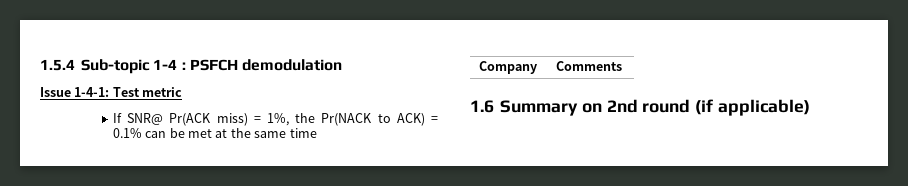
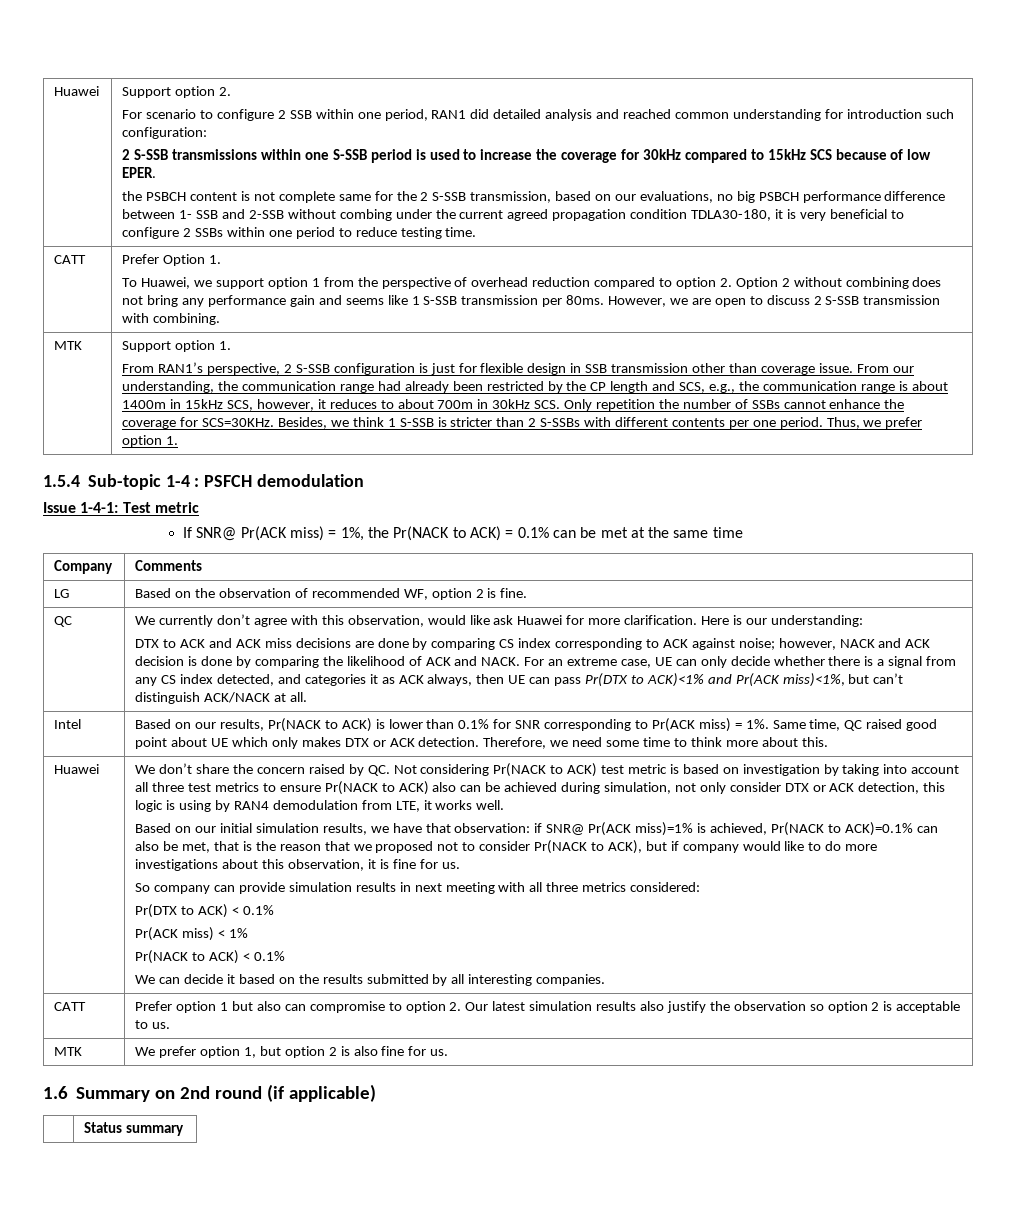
(40, 65) none -> [54,86,100,96] [122,86,232,98] [122,109,954,121] [122,127,208,139] [122,149,932,163] [122,167,157,178] [122,191,946,203] [122,209,904,221] [122,227,477,239] [54,255,87,264] [122,254,222,266] [122,277,942,289] [122,295,941,307] [122,313,221,325] [54,341,83,350] [122,340,232,352] [122,362,914,375] [122,381,948,393] [122,399,905,411] [122,417,923,429] [122,435,179,447] Huawei | Support option 2. // For scenario to configure 2 SSB within one period, RAN1 did detailed analysis and reached common understanding for introduction such configuration: // 2 S-SSB transmissions within one S-SSB period is used to increase the coverage for 30kHz compared to 15kHz SCS because of low EPER. // the PSBCH content is not complete same for the 2 S-SSB transmission, based on our evaluations, no big PSBCH performance difference between 1- SSB and 2-SSB without combing under the current agreed propagation condition TDLA30-180, it is very beneficial to configure 2 SSBs within one period to reduce testing time. // CATT | Prefer Option 1. // To Huawei, we support option 1 from the perspective of overhead reduction compared to option 2. Option 2 without combining does not bring any performance gain and seems like 1 S-SSB transmission per 80ms. However, we are open to discuss 2 S-SSB transmission with combining. // MTK | Support option 1. // From RAN1’s perspective, 2 S-SSB configuration is just for flexible design in SSB transmission other than coverage issue. From our understanding, the communication range had already been restricted by the CP length and SCS, e.g., the communication range is about 1400m in 15kHz SCS, however, it reduces to about 700m in 30kHz SCS. Only repetition the number of SSBs cannot enhance the coverage for SCS=30KHz. Besides, we think 1 S-SSB is stricter than 2 S-SSBs with different contents per one period. Thus, we prefer option 1. //
(623, 66) none -> [54,589,70,598] [135,588,528,600] [54,616,73,627] [135,614,863,627] [135,638,931,650] [135,656,957,668] [135,673,904,687] [135,692,307,704] [54,719,82,729] [135,718,938,732] [135,737,828,749] [54,764,100,774] [135,763,960,777] [135,781,946,795] [135,800,505,812] [135,822,938,836] [135,840,878,854] [135,859,460,871] [135,882,701,894] [135,904,274,918] [135,927,248,941] [135,950,285,964] [135,974,606,986] [54,1002,87,1011] [135,1001,961,1013] [135,1020,171,1029] [54,1047,83,1056] [135,1046,449,1058] // LG | Based on the observation of recommended WF, option 2 is fine. // QC | We currently don’t agree with this observation, would like ask Huawei for more clarification. Here is our understanding: // DTX to ACK and ACK miss decisions are done by comparing CS index corresponding to ACK against noise; however, NACK and ACK decision is done by comparing the likelihood of ACK and NACK. For an extreme case, UE can only decide whether there is a signal from any CS index detected, and categories it as ACK always, then UE can pass Pr(DTX to ACK)<1% and Pr(ACK miss)<1%, but can’t distinguish ACK/NACK at all. // Intel | Based on our results, Pr(NACK to ACK) is lower than 0.1% for SNR corresponding to Pr(ACK miss) = 1%. Same time, QC raised good point about UE which only makes DTX or ACK detection. Therefore, we need some time to think more about this. // Huawei | We don’t share the concern raised by QC. Not considering Pr(NACK to ACK) test metric is based on investigation by taking into account all three test metrics to ensure Pr(NACK to ACK) also can be achieved during simulation, not only consider DTX or ACK detection, this logic is using by RAN4 demodulation from LTE, it works well. // Based on our initial simulation results, we have that observation: if SNR@ Pr(ACK miss)=1% is achieved, Pr(NACK to ACK)=0.1% can also be met, that is the reason that we proposed not to consider Pr(NACK to ACK), but if company would like to do more investigations about this observation, it is fine for us. // So company can provide simulation results in next meeting with all three metrics considered: // Pr(DTX to ACK) < 0.1% // Pr(ACK miss) < 1% // Pr(NACK to ACK) < 0.1% // We can decide it based on the results submitted by all interesting companies. // CATT | Prefer option 1 but also can compromise to option 2. Our latest simulation results also justify the observation so option 2 is acceptable to us. // MTK | We prefer option 1, but option 2 is also fine for us.
(810, 107) none -> [84,1122,185,1136] // | Status summary

